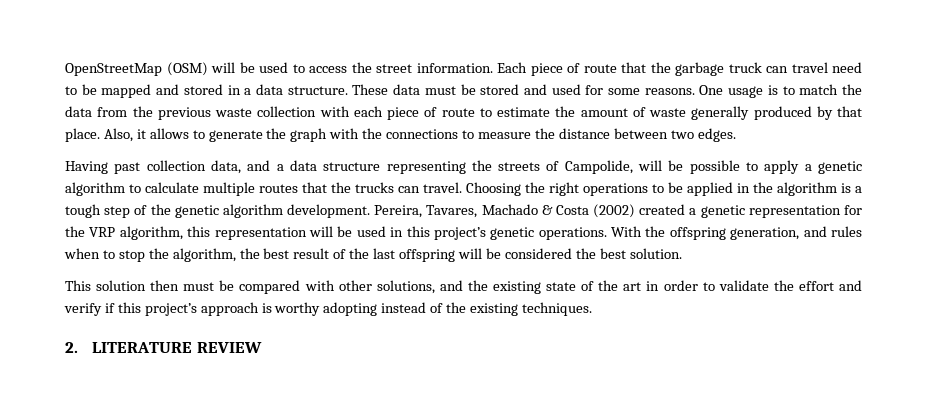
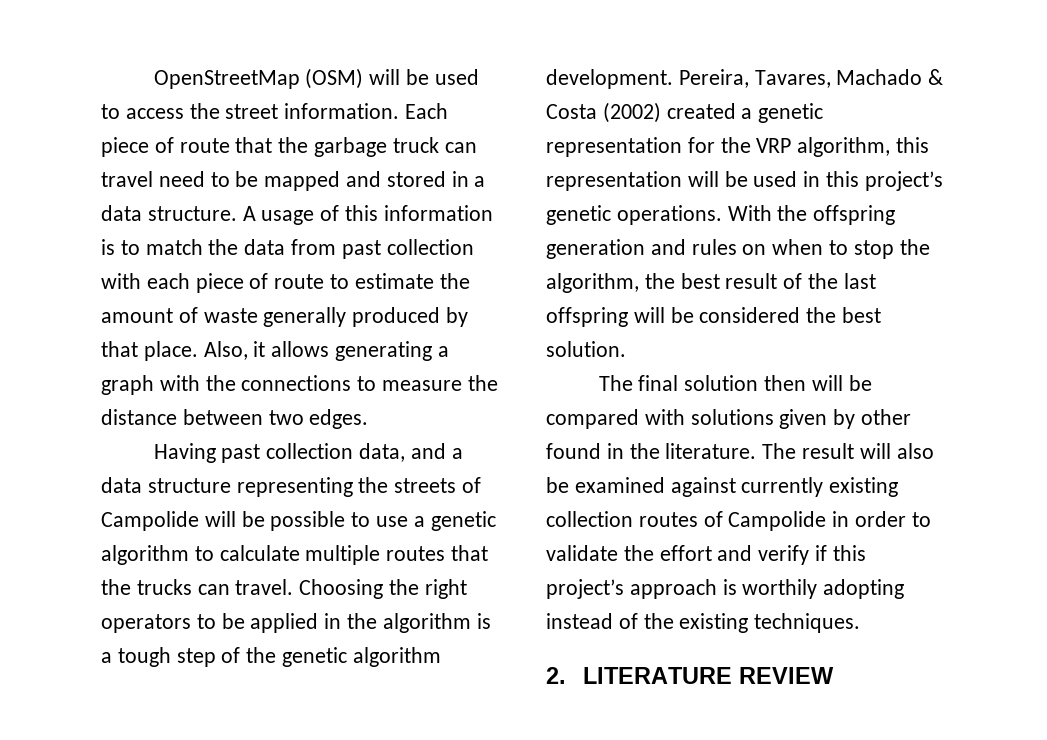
[352,84,764,98] These data must be stored and used for some reasons. One usage -> [242,205,493,225] A usage of this information
[132,106,252,120] the previous waste -> [341,240,381,259] past
[192,128,287,142] to generate the -> [335,341,449,361] generating a
[564,160,633,174] Campolide, -> [101,511,199,531] Campolide
[764,160,800,174] apply -> [376,516,409,527] use
[583,183,648,196] operations -> [101,614,191,633] operators
[730,227,800,240] generation, -> [546,239,645,259] generation
(863, 231) none -> [742,244,767,255] on
[65,280,91,291] This -> [598,375,679,391] The final
[183,282,215,291] must -> [811,375,843,391] will
[338,280,642,294] other solutions, and the existing state of the art -> [690,409,912,429] [546,443,934,459] [546,477,899,497] [546,511,827,531] solutions given by other found in the literature. The result will also be examined against currently existing collection routes of Campolide
[274,302,321,316] worthy -> [742,579,818,599] worthily

